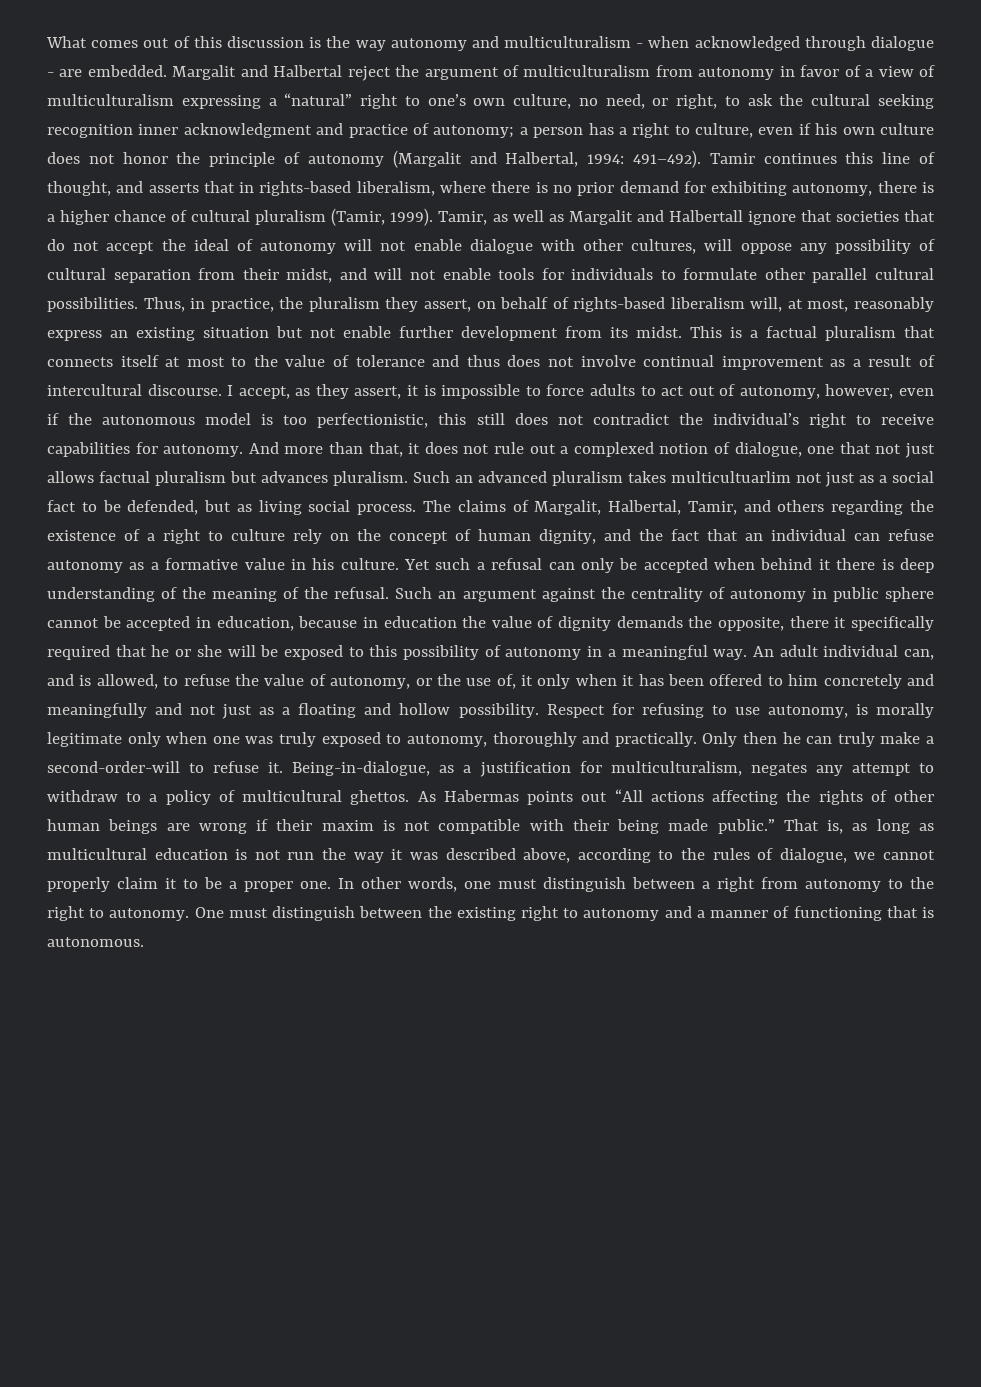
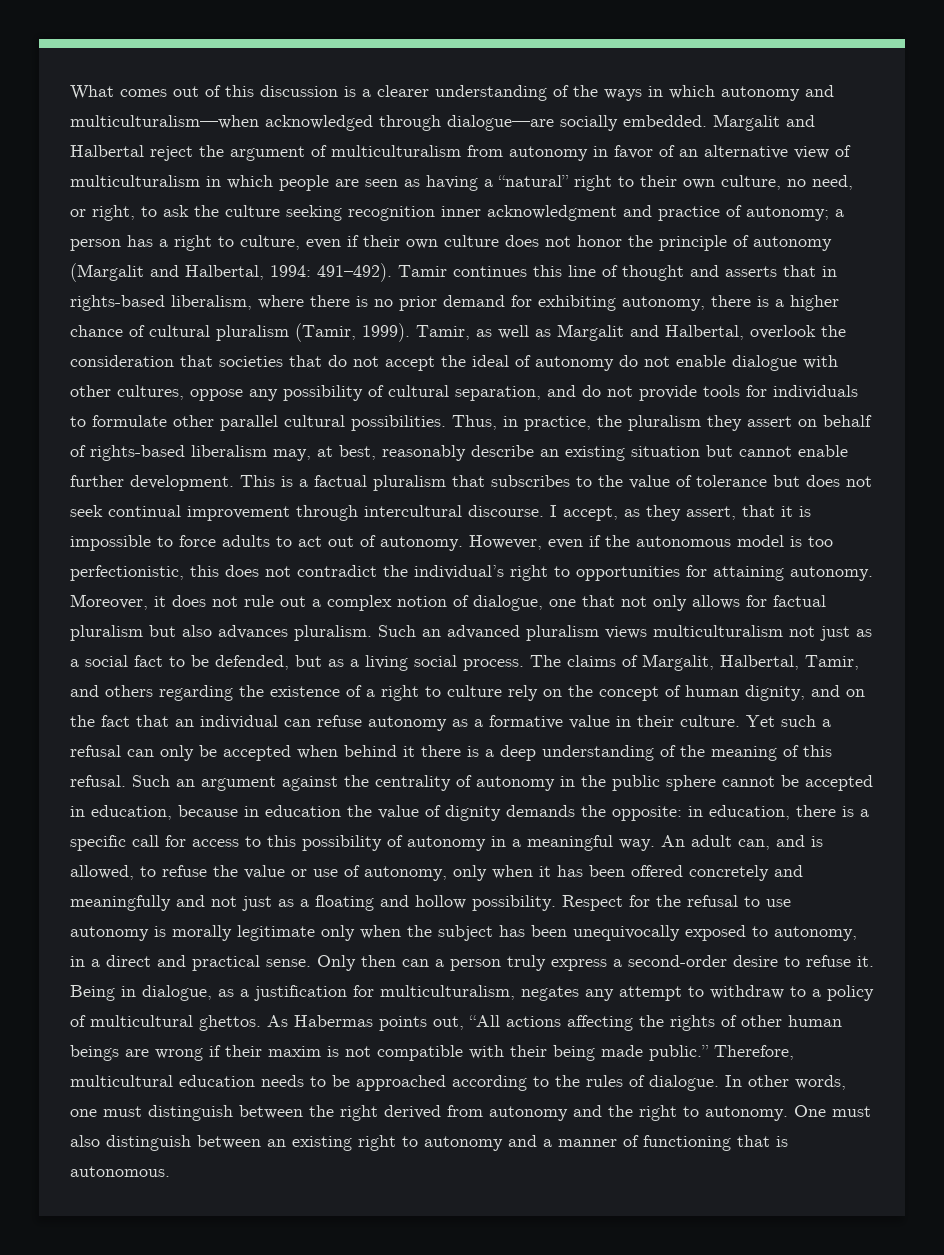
[326,36,934,51] [47,69,83,77] the way autonomy and multiculturalism - when acknowledged through dialogue - are -> [362,85,834,101] [70,115,618,131] a clearer understanding of the ways in which autonomy and multiculturalism—when acknowledged through dialogue—are socially
[865,69,874,77] a -> [679,145,788,159] an alternative
[181,95,261,109] expressing -> [206,175,478,191] in which people are seen as having
[427,94,466,106] one’s -> [640,175,677,187] their
[811,94,871,106] cultural -> [225,205,280,217] culture
[815,123,838,135] his -> [363,235,400,247] their
[47,181,111,196] thought, -> [622,265,684,281] thought
[668,210,796,225] Halbertall ignore -> [665,325,846,340] [70,355,174,367] Halbertal, overlook the consideration
[344,239,373,251] will -> [619,355,638,367] do
[704,239,733,251] will -> (184, 392) none
[113,268,491,283] separation from their midst, and will not enable -> [455,385,697,401] separation, and do not provide
[423,299,471,312] assert, -> [747,416,792,427] assert
[750,297,934,312] [47,330,102,341] will, at most, reasonably express -> [273,445,534,461] may, at best, reasonably describe
[310,328,336,338] not -> [739,446,792,457] cannot
[461,326,682,341] development from its midst. -> [130,475,234,491] development.
[47,355,225,367] connects itself at most -> [491,475,570,487] subscribes
[432,355,636,367] and thus does not involve -> [773,475,872,487] [70,505,103,517] but does not seek
[830,355,935,367] as a result of -> [296,505,358,521] through
(402, 392) none -> [742,505,775,517] that
[739,384,894,399] autonomy, however, -> [380,535,542,551] autonomy. However,
[476,413,505,425] still -> (219, 571) none
[881,414,934,425] [47,442,403,457] receive capabilities for autonomy. And more than that, -> [576,565,873,581] [70,594,148,610] opportunities for attaining autonomy. Moreover,
[573,442,654,457] complexed -> [327,595,392,611] complex
[905,443,936,458] [47,471,94,483] just allows -> [653,595,767,611] only allows for
(257, 477) none -> [182,625,212,637] also
[628,471,791,483] takes multicultuarlim -> [605,625,783,639] views multiculturalism
(252, 508) none -> [350,659,359,667] a
(631, 535) none -> [846,689,865,697] on
[312,558,335,570] his -> [637,715,674,727] their
(894, 564) none -> [485,749,494,757] a
[304,587,329,599] the -> [803,745,832,757] this
(827, 593) none -> [581,775,606,787] the
[718,616,934,631] [47,645,343,660] opposite, there it specifically required that he or she will be exposed -> [612,805,869,821] [70,835,239,851] opposite: in education, there is a specific call for access
[823,645,899,657] individual -> (732, 841) none
[309,674,534,689] of autonomy, or the use of, it -> [291,865,447,881] or use of autonomy,
[767,674,819,686] to him -> (683, 871) none
[641,703,704,718] refusing -> [656,895,738,907] the refusal
[767,705,848,718] autonomy, -> [70,926,149,941] autonomy
[212,732,934,747] [47,761,431,776] one was truly exposed to autonomy, thoroughly and practically. Only then he can truly make a second-order-will to refuse it. Being-in-dialogue, -> [407,925,857,941] [70,955,874,971] [70,985,212,1001] the subject has been unequivocally exposed to autonomy, in a direct and practical sense. Only then can a person truly express a second-order desire to refuse it. Being in dialogue,
[581,792,608,802] out -> [433,1016,464,1030] out,
[783,819,935,834] [47,848,571,863] That is, as long as multicultural education is not run the way it was described above, -> [714,1045,794,1060] [70,1075,446,1091] Therefore, multicultural education needs to be approached
[779,848,935,863] [47,877,331,892] dialogue, we cannot properly claim it to be a proper one. -> [649,1075,719,1091] dialogue.
[702,877,903,892] a right from autonomy to -> [309,1105,602,1121] the right derived from autonomy and
[272,906,452,921] distinguish between the -> [70,1135,286,1151] also distinguish between an

